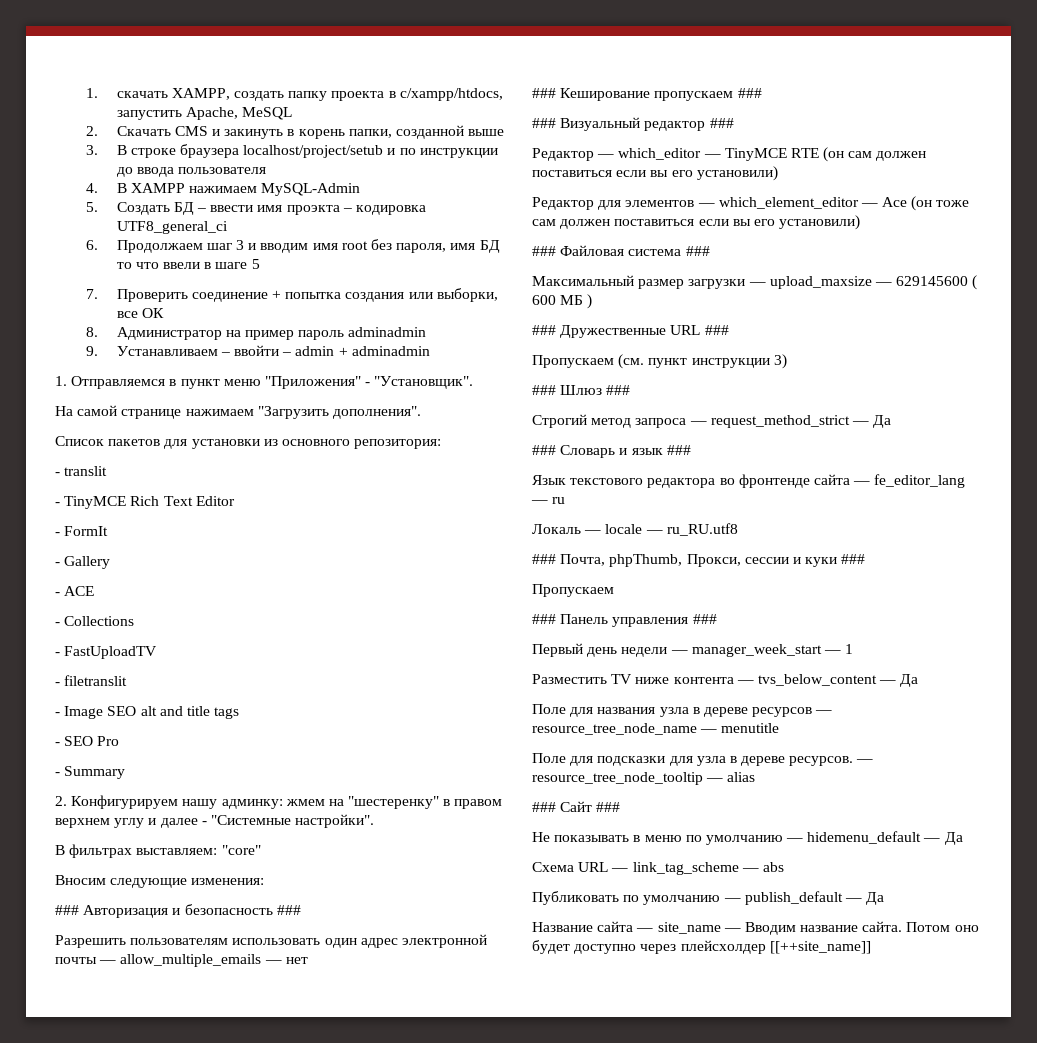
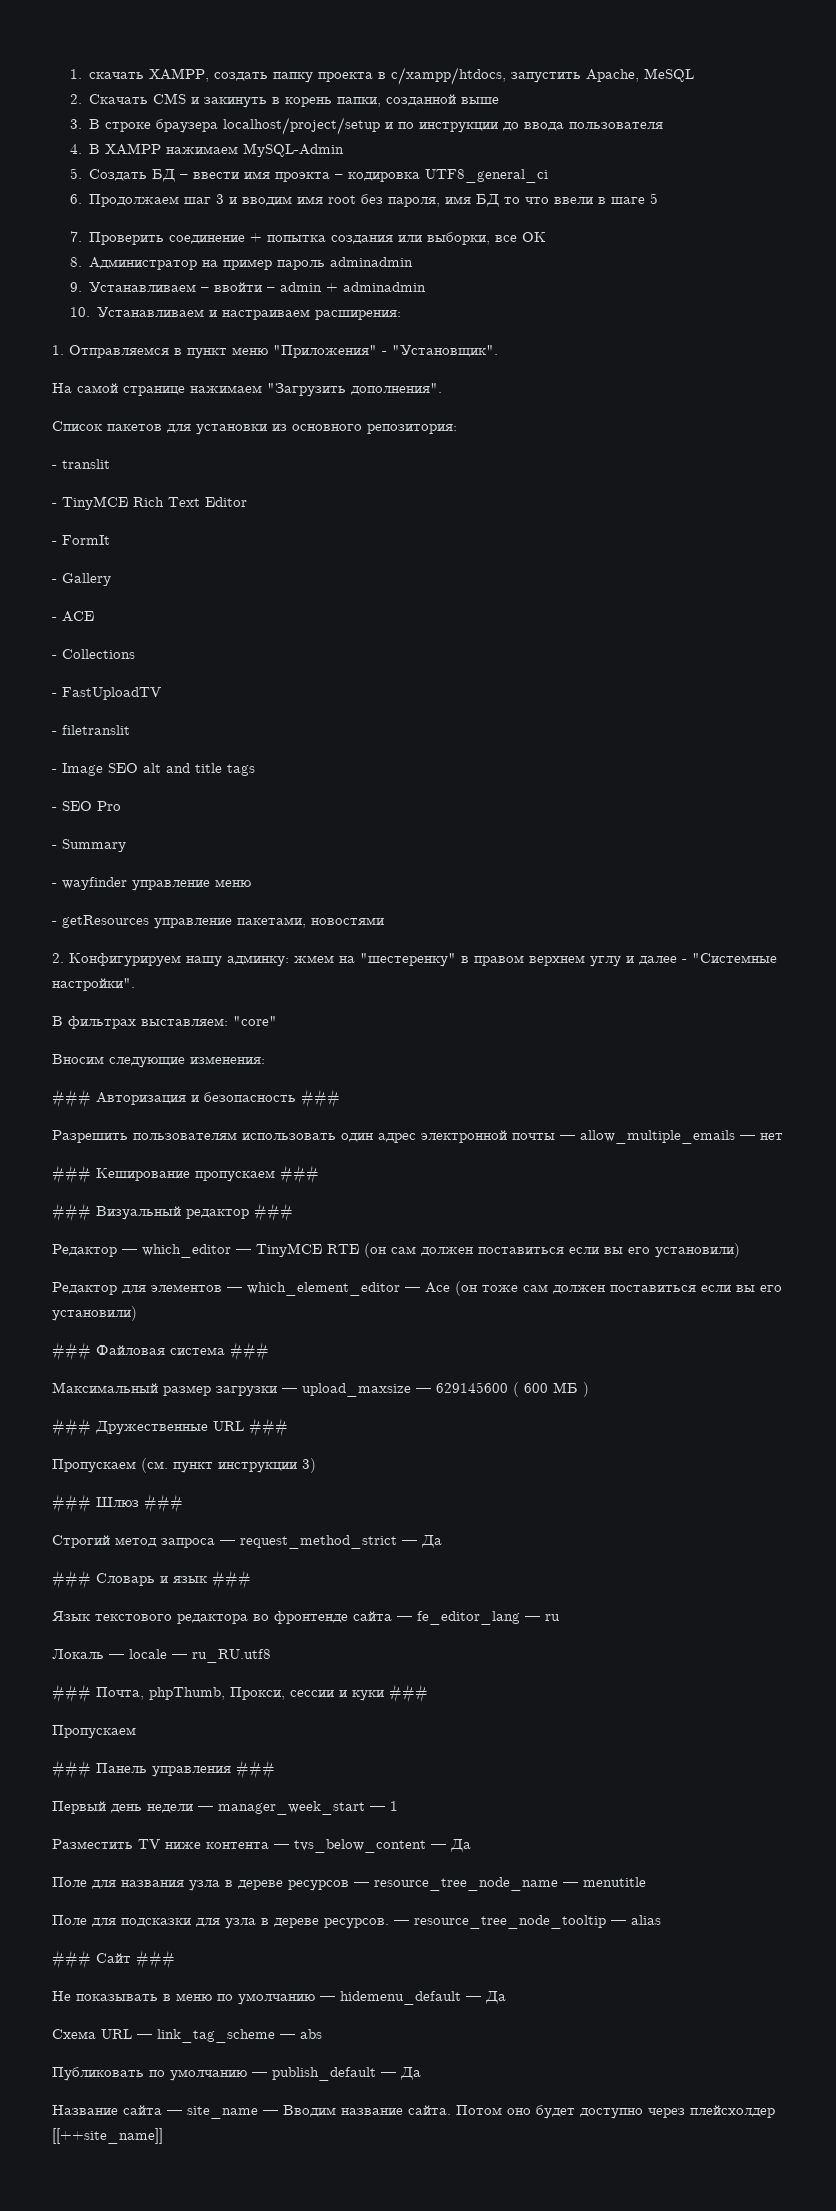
[243,145,384,158] localhost/project/setub -> [223,117,381,135] localhost/project/setup
(430, 351) none -> [70,307,402,320] // 10. Устанавливаем и настраиваем расширения:
(126, 772) none -> [52,877,251,891] [52,915,384,929] // - wayfinder управление меню // - getResources управление пакетами, новостями

